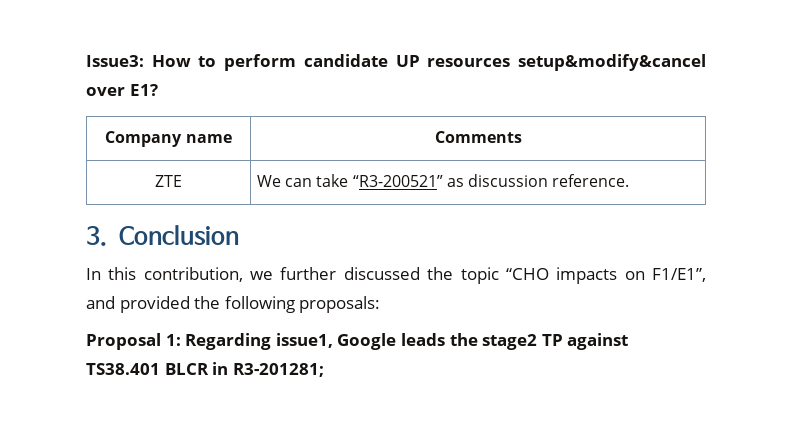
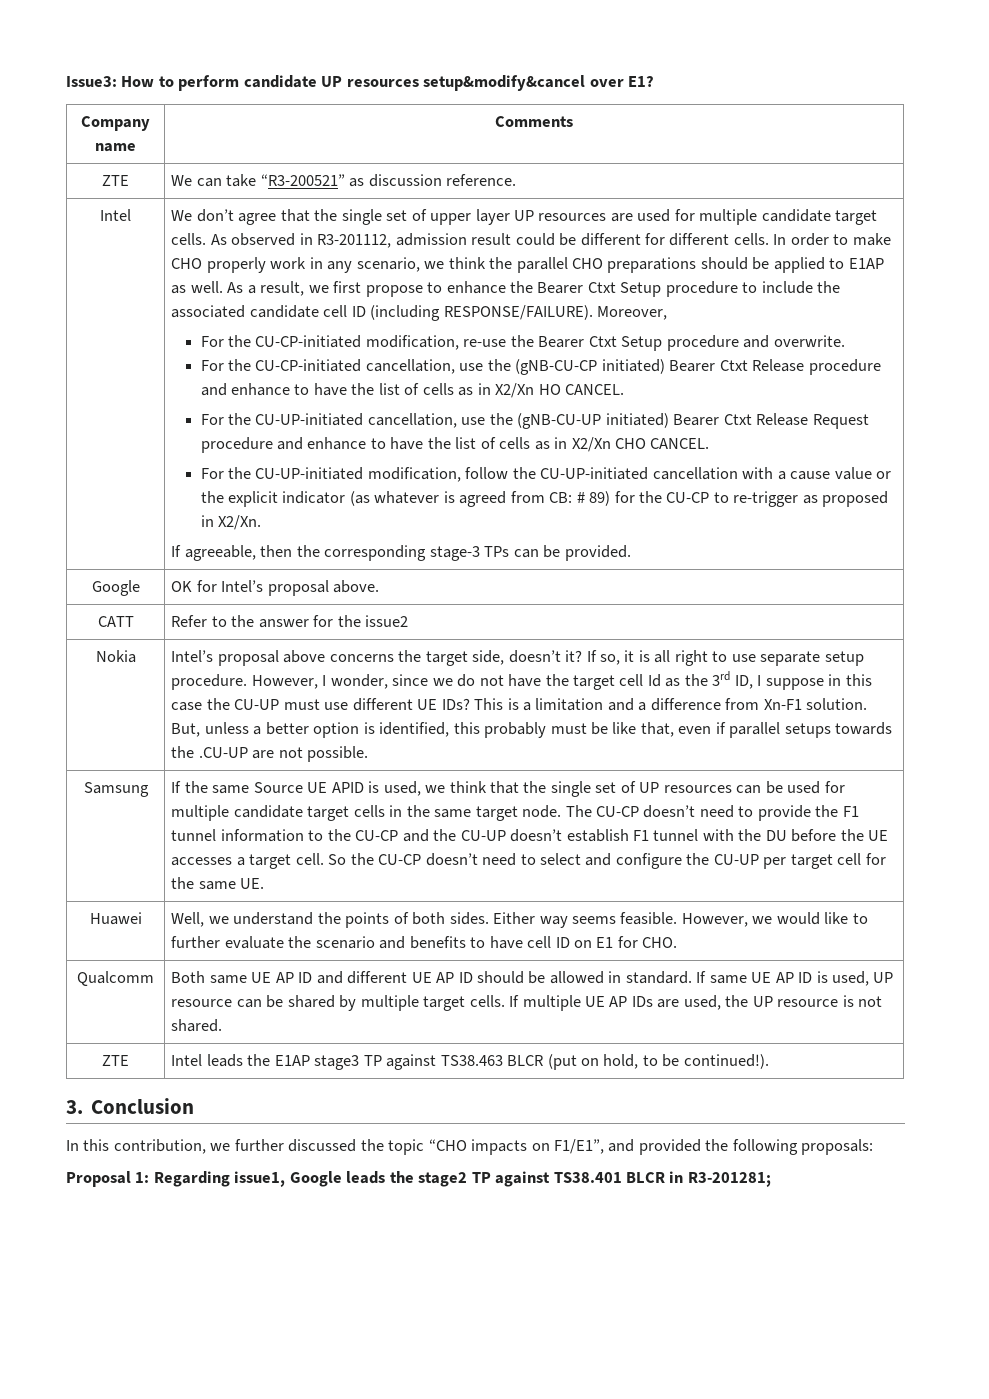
(630, 180) none -> [100,209,131,221] [171,209,878,225] [171,233,891,248] [171,257,884,273] [171,281,841,297] [171,305,668,321] [200,335,845,351] [200,359,881,375] [200,383,625,398] [200,413,869,429] [200,437,710,453] [200,467,892,482] [200,491,889,507] [200,515,262,530] [171,545,631,561] [91,580,140,596] [171,580,380,596] [97,616,134,627] [171,615,409,628] [95,650,136,663] [171,650,864,666] [171,671,872,690] [171,698,868,711] [171,722,893,738] [171,746,369,762] [83,782,149,797] [171,781,845,797] [171,805,859,821] [171,829,889,842] [171,853,886,869] [171,877,265,890] [89,912,142,925] [171,912,868,928] [171,936,678,949] [77,971,154,986] [171,971,894,986] [171,995,883,1011] [171,1019,223,1032] [102,1055,129,1066] [171,1054,769,1070] // Intel | We don’t agree that the single set of upper layer UP resources are used for multiple candidate target cells. As observed in R3-201112, admission result could be different for different cells. In order to make CHO properly work in any scenario, we think the parallel CHO preparations should be applied to E1AP as well. As a result, we first propose to enhance the Bearer Ctxt Setup procedure to include the associated candidate cell ID (including RESPONSE/FAILURE). Moreover, // For the CU-CP-initiated modification, re-use the Bearer Ctxt Setup procedure and overwrite. // For the CU-CP-initiated cancellation, use the (gNB-CU-CP initiated) Bearer Ctxt Release procedure and enhance to have the list of cells as in X2/Xn HO CANCEL. // For the CU-UP-initiated cancellation, use the (gNB-CU-UP initiated) Bearer Ctxt Release Request procedure and enhance to have the list of cells as in X2/Xn CHO CANCEL. // For the CU-UP-initiated modification, follow the CU-UP-initiated cancellation with a cause value or the explicit indicator (as whatever is agreed from CB: # 89) for the CU-CP to re-trigger as proposed in X2/Xn. // If agreeable, then the corresponding stage-3 TPs can be provided. // Google | OK for Intel’s proposal above. // CATT | Refer to the answer for the issue2 // Nokia | Intel’s proposal above concerns the target side, doesn’t it? If so, it is all right to use separate setup procedure. However, I wonder, since we do not have the target cell Id as the 3rd ID, I suppose in this case the CU-UP must use different UE IDs? This is a limitation and a difference from Xn-F1 solution. But, unless a better option is identified, this probably must be like that, even if parallel setups towards the .CU-UP are not possible. // Samsung | If the same Source UE APID is used, we think that the single set of UP resources can be used for multiple candidate target cells in the same target node. The CU-CP doesn’t need to provide the F1 tunnel information to the CU-CP and the CU-UP doesn’t establish F1 tunnel with the DU before the UE accesses a target cell. So the CU-CP doesn’t need to select and configure the CU-UP per target cell for the same UE. // Huawei | Well, we understand the points of both sides. Either way seems feasible. However, we would like to further evaluate the scenario and benefits to have cell ID on E1 for CHO. // Qualcomm | Both same UE AP ID and different UE AP ID should be allowed in standard. If same UE AP ID is used, UP resource can be shared by multiple target cells. If multiple UE AP IDs are used, the UP resource is not shared. // ZTE | Intel leads the E1AP stage3 TP against TS38.463 BLCR (put on hold, to be continued!).

